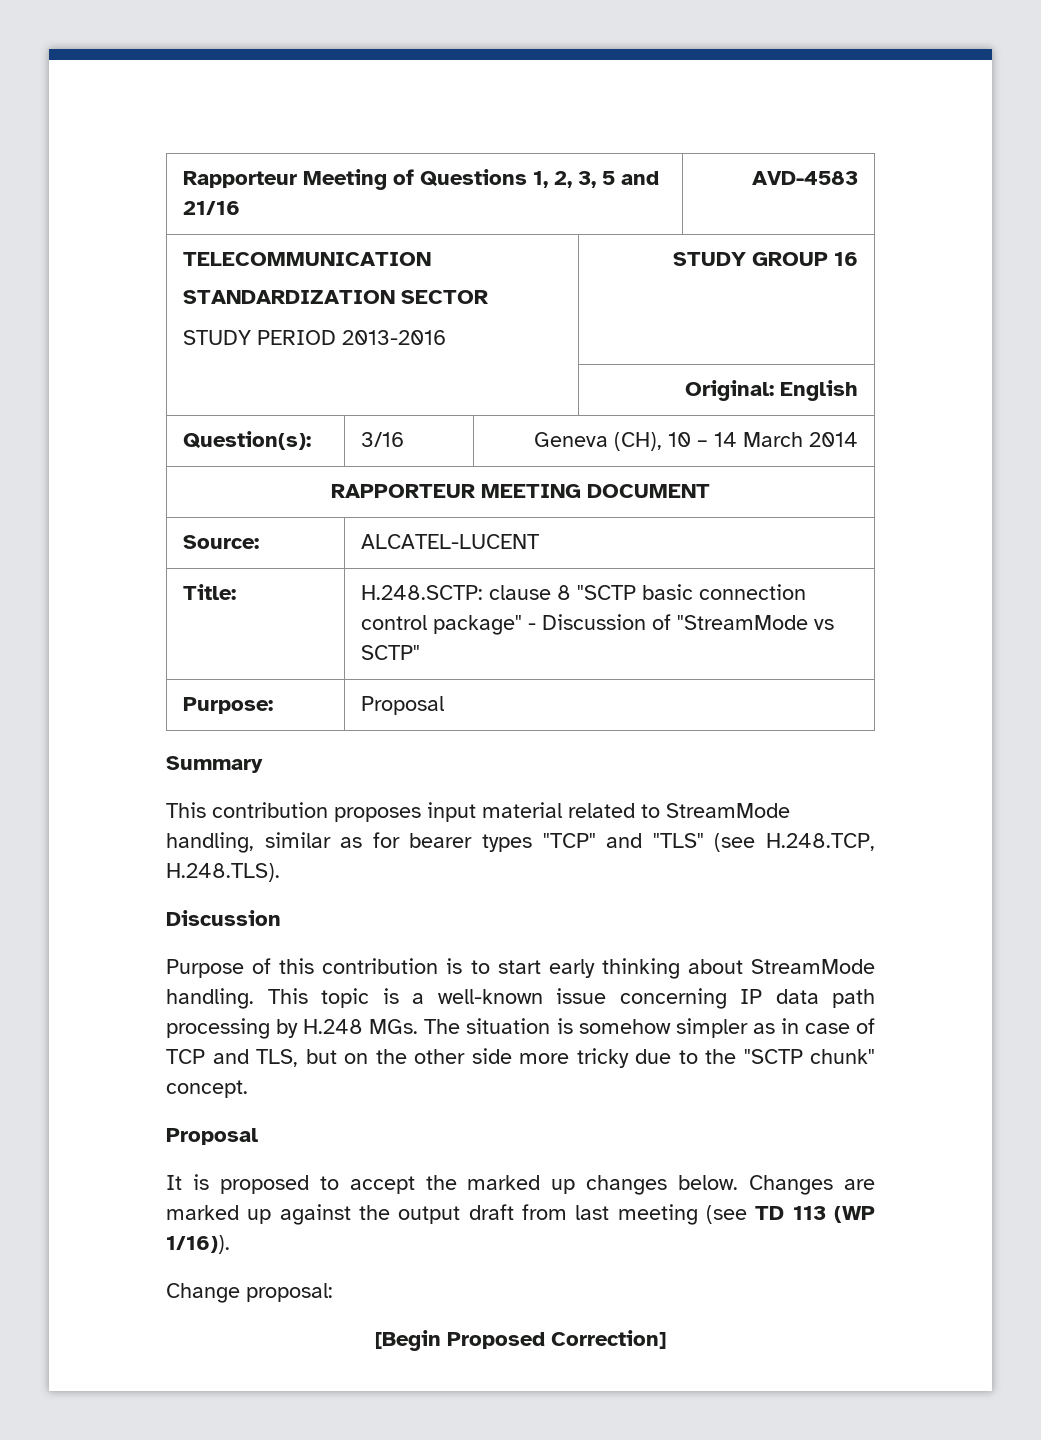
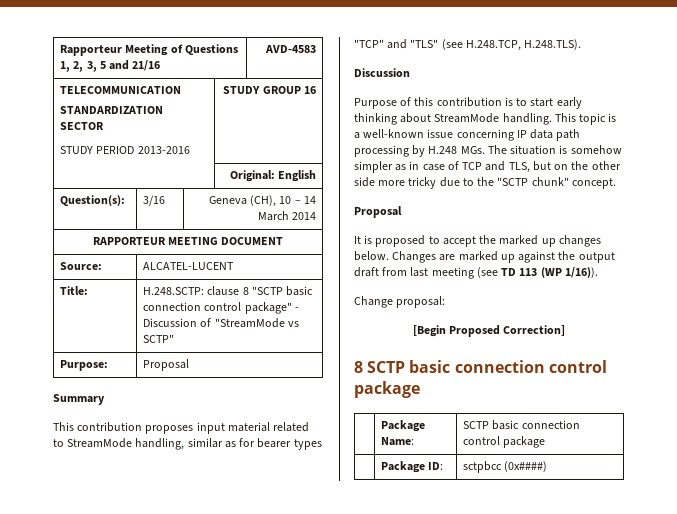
(666, 1339) none -> [354,360,607,373] [354,381,420,398] [381,420,426,432] [381,437,415,446] [463,420,580,430] [463,436,546,448] [381,461,444,473] [463,461,548,473] // 8 SCTP basic connection control package // | Package Name: | SCTP basic connection control package // | Package ID: | sctpbcc (0x####)

